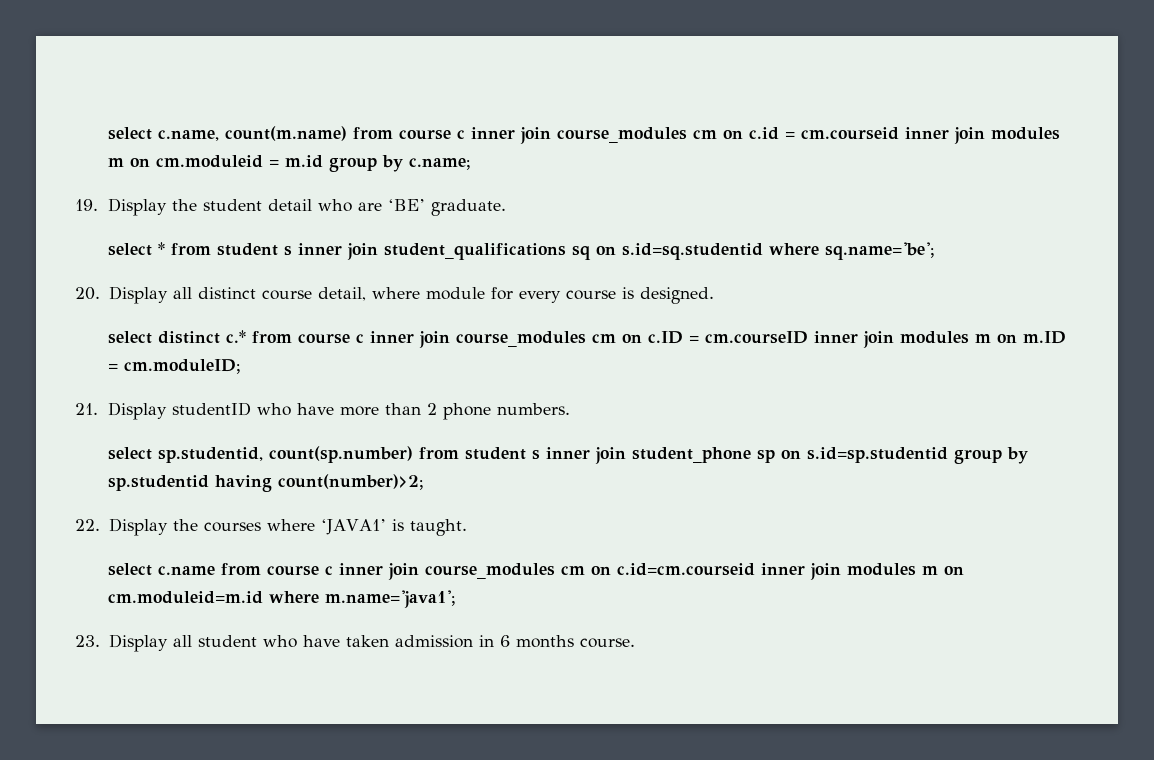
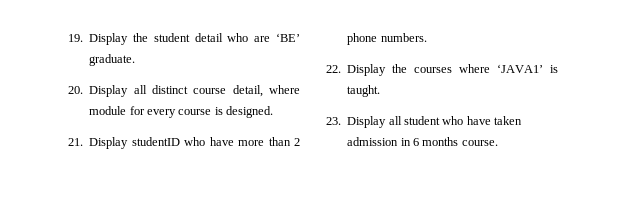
[108,126,1061,144] [108,155,471,172] select c.name, count(m.name) from course c inner join course_modules cm on c.id = cm.courseid inner join modules m on cm.moduleid = m.id group by c.name; // -> (68, 38) none
[108,242,935,260] // select * from student s inner join student_qualifications sq on s.id=sq.studentid where sq.name='be'; -> (136, 60) none
[108,330,1067,348] [108,359,241,374] // select distinct c.* from course c inner join course_modules cm on c.ID = cm.courseID inner join modules m on m.ID = cm.moduleID; -> (274, 112) none
[108,446,1029,464] [108,474,424,492] // select sp.studentid, count(sp.number) from student s inner join student_phone sp on s.id=sp.studentid group by sp.studentid having count(number)>2; -> (427, 37) none
[108,563,965,580] [108,590,456,608] // select c.name from course c inner join course_modules cm on c.id=cm.courseid inner join modules m on cm.moduleid=m.id where m.name='java1'; -> (381, 91) none

